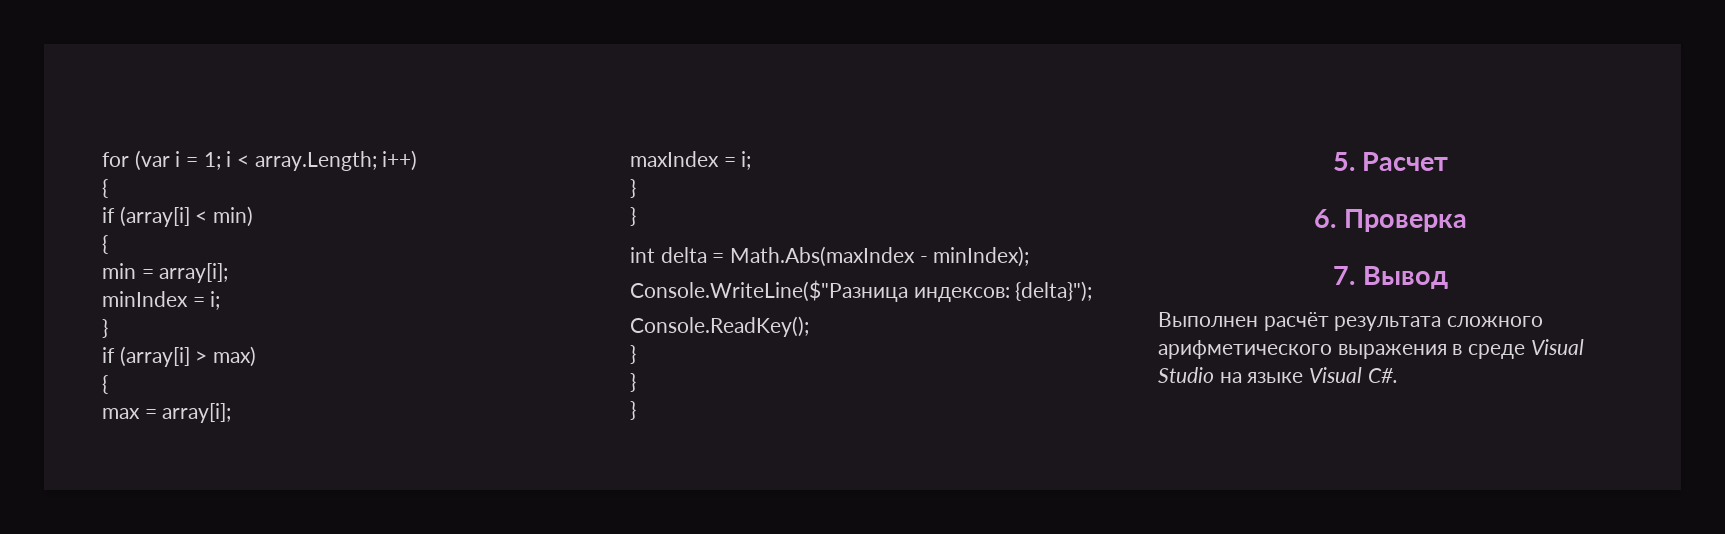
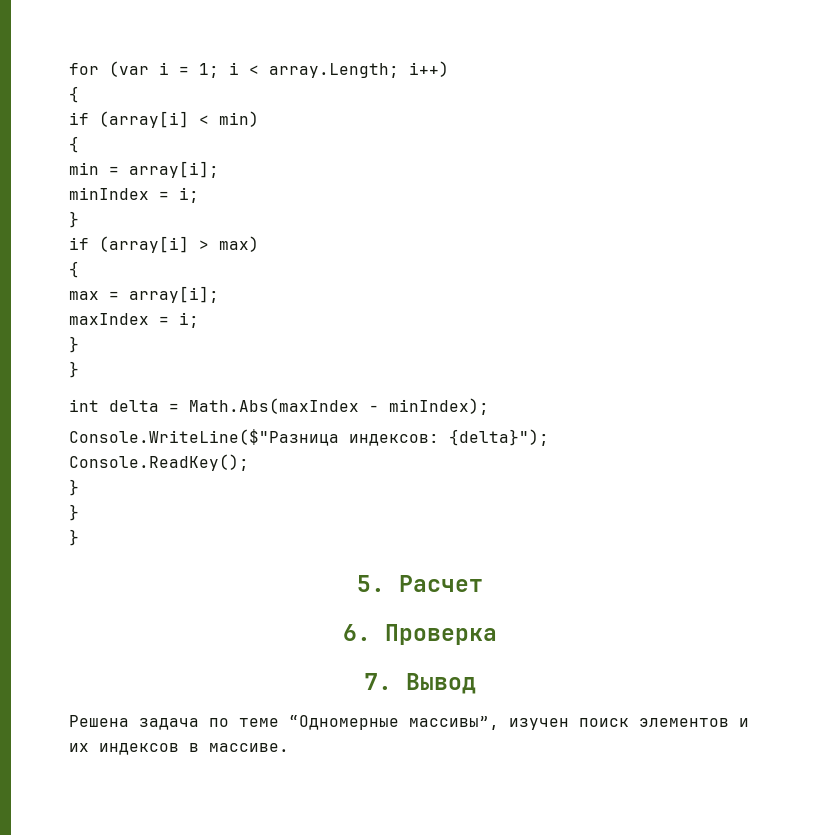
[1158,312,1544,331] [1158,339,1584,359] [1158,367,1398,383] Выполнен расчёт результата сложного арифметического выражения в среде Visual Studio на языке Visual C#. -> [69,715,749,730] [69,743,289,755] Решена задача по теме “Одномерные массивы”, изучен поиск элементов и их индексов в массиве.

